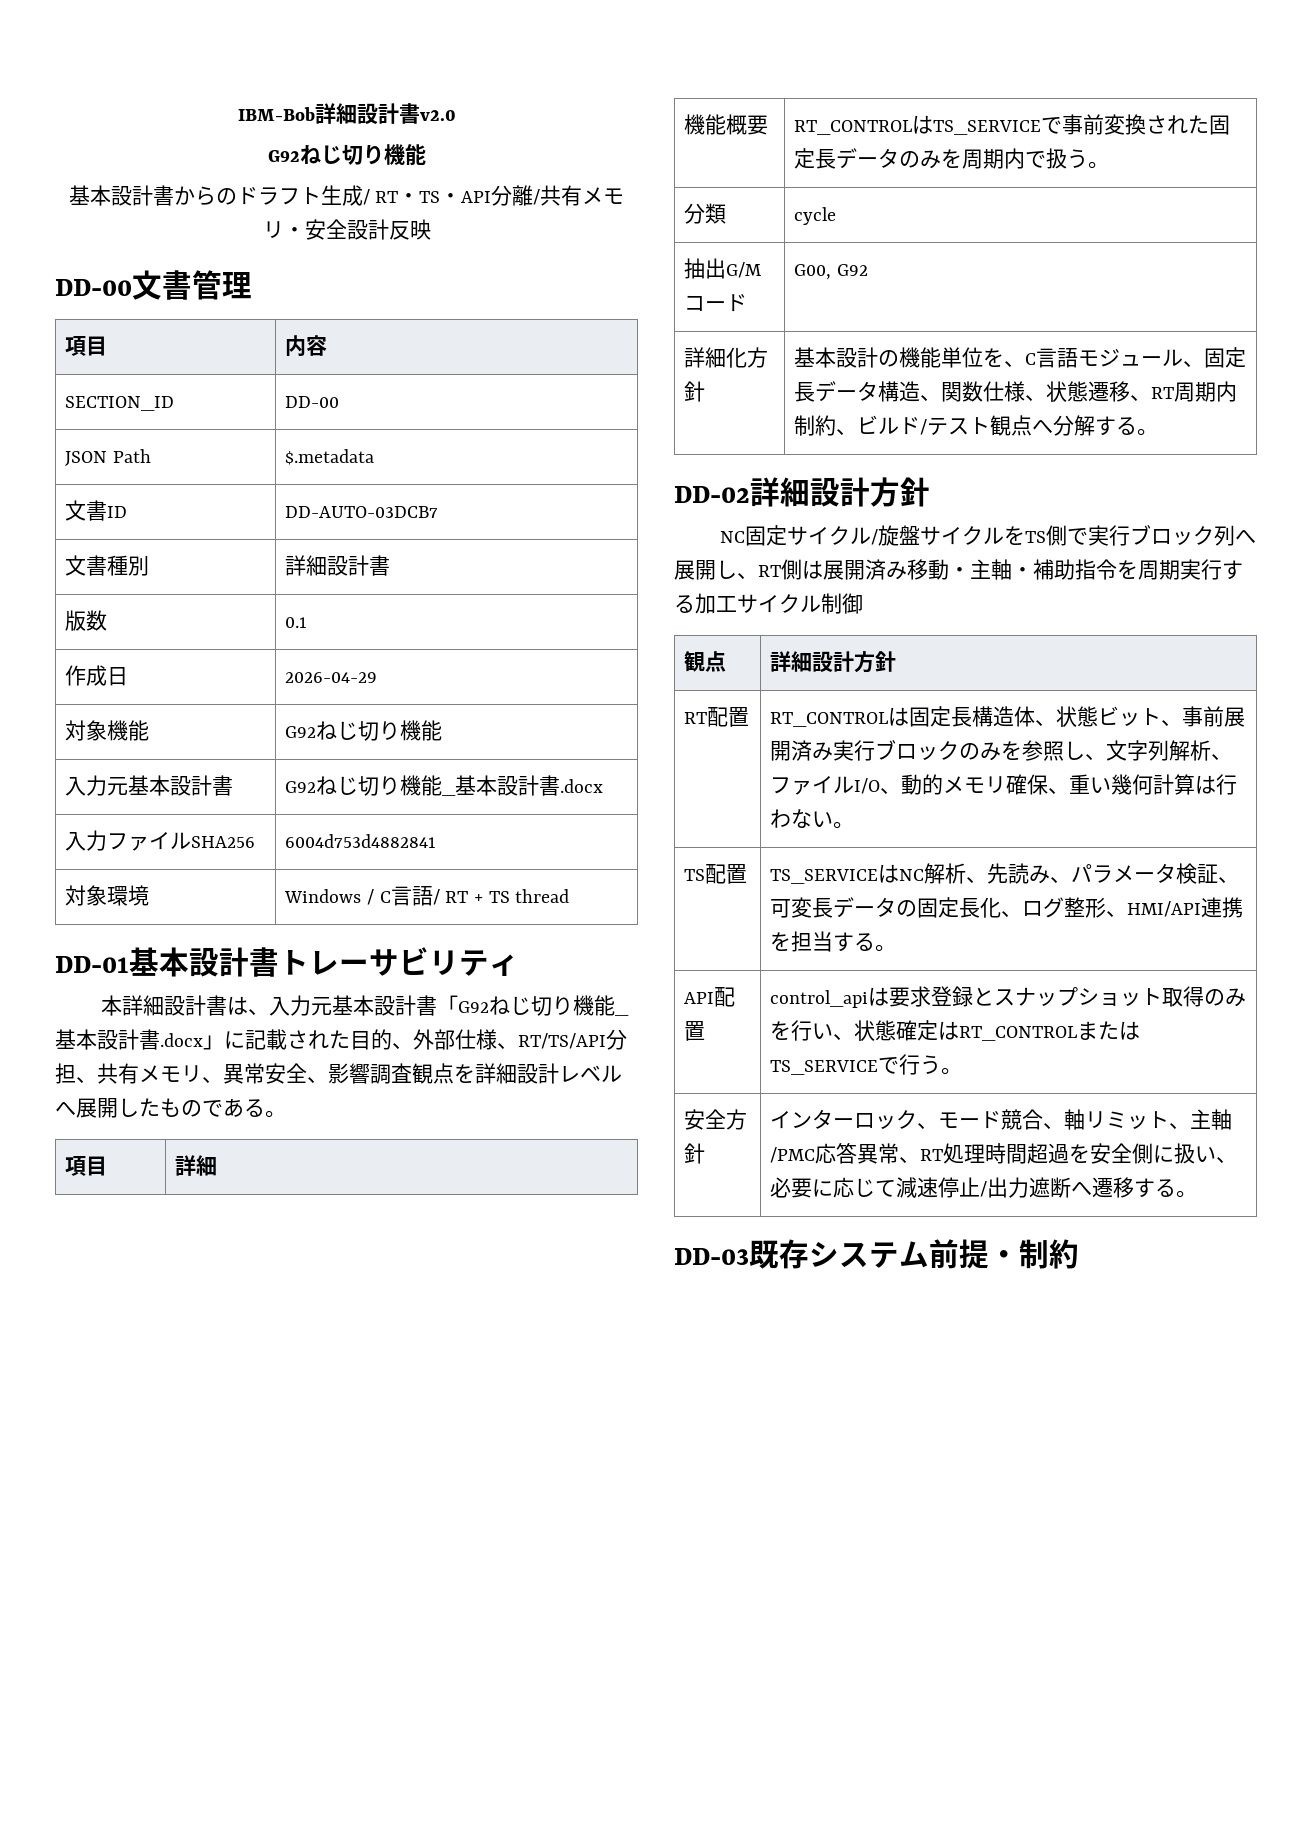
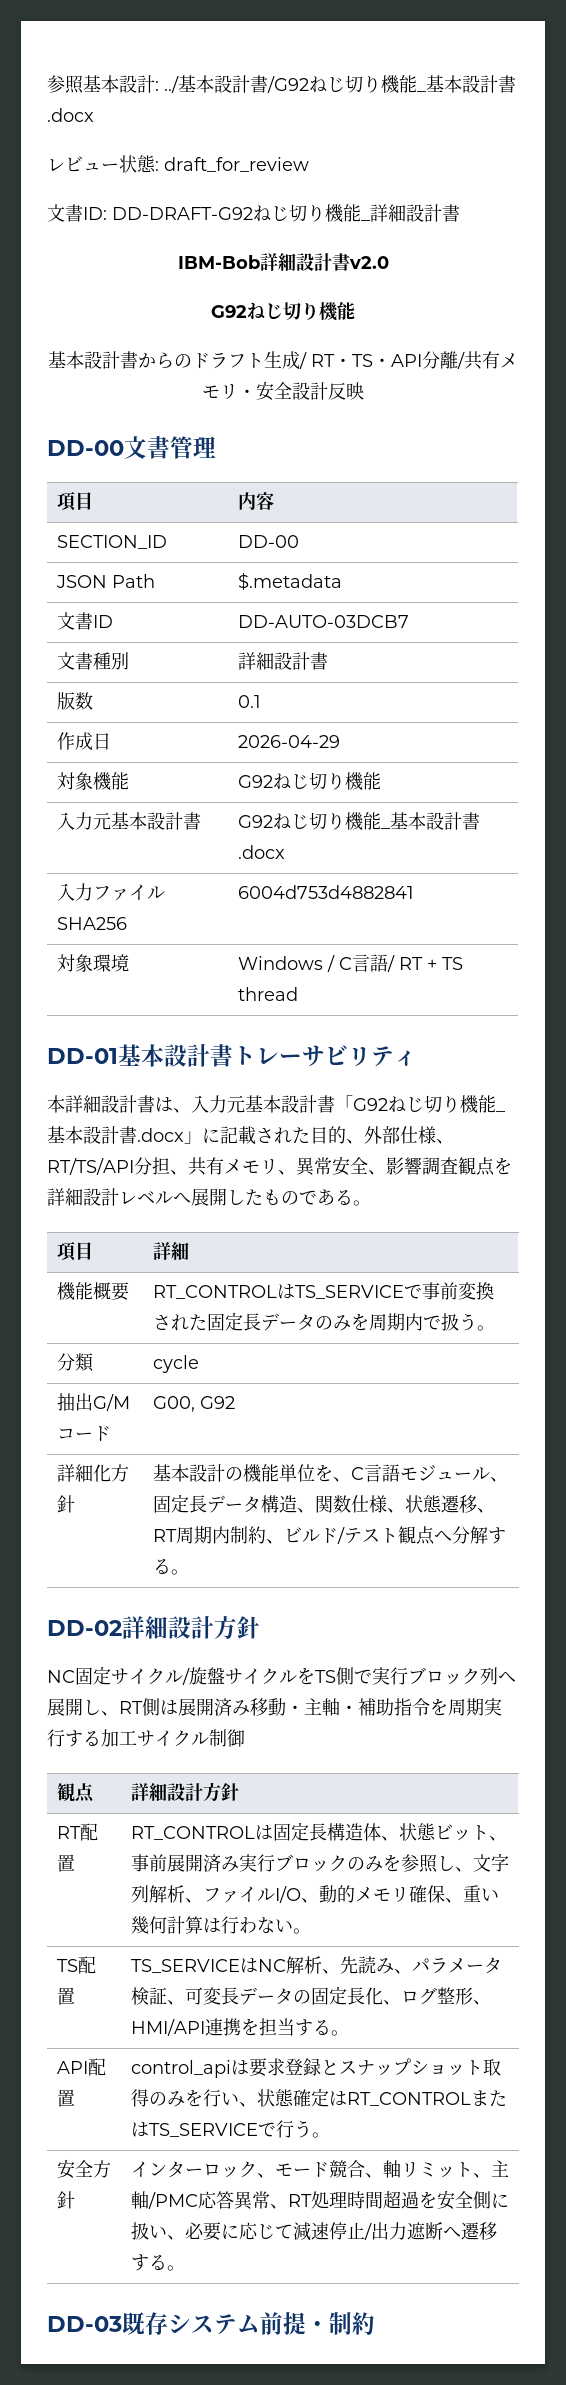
(237, 114) none -> [47,75,516,94] [47,108,94,122] [47,155,309,173] [47,204,460,223] 参照基本設計: ../基本設計書/G92ねじ切り機能_基本設計書.docx // レビュー状態: draft_for_review // 文書ID: DD-DRAFT-G92ねじ切り機能_詳細設計書 //

